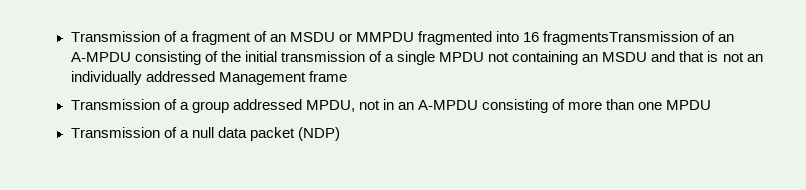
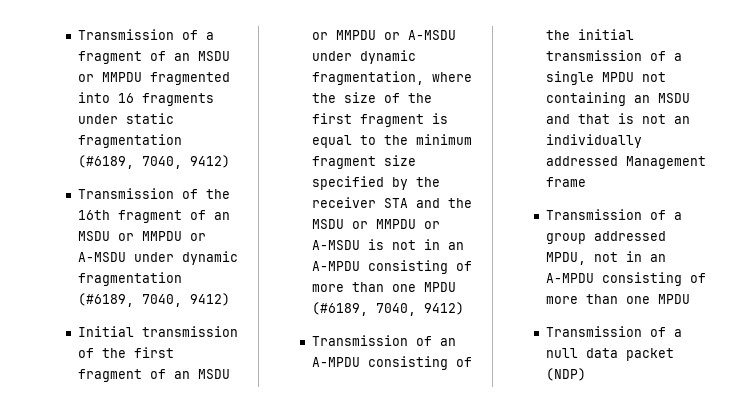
[543,31,699,45] fragmentsTransmission -> [142,93,215,106] [78,113,175,124] [78,134,183,148] [78,155,231,169] [78,188,231,199] [78,210,231,223] [78,231,207,241] [78,251,239,265] [78,272,183,286] [78,293,231,307] [78,326,239,337] [78,347,175,358] [78,369,231,382] [312,30,457,40] [312,50,417,64] [312,71,473,85] [312,92,433,103] [312,113,449,127] [312,134,473,148] [312,155,417,169] [312,176,441,190] [312,197,473,208] [312,219,441,229] [312,239,465,250] [312,260,473,274] [312,282,457,292] [312,302,465,316] [312,335,409,346] fragments under static fragmentation (#6189, 7040, 9412) // Transmission of the 16th fragment of an MSDU or MMPDU or A-MSDU under dynamic fragmentation (#6189, 7040, 9412) // Initial transmission of the first fragment of an MSDU or MMPDU or A-MSDU under dynamic fragmentation, where the size of the first fragment is equal to the minimum fragment size specified by the receiver STA and the MSDU or MMPDU or A-MSDU is not in an A-MPDU consisting of more than one MPDU (#6189, 7040, 9412) // Transmission

